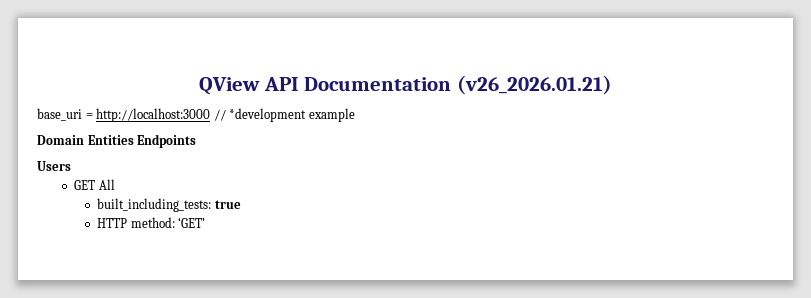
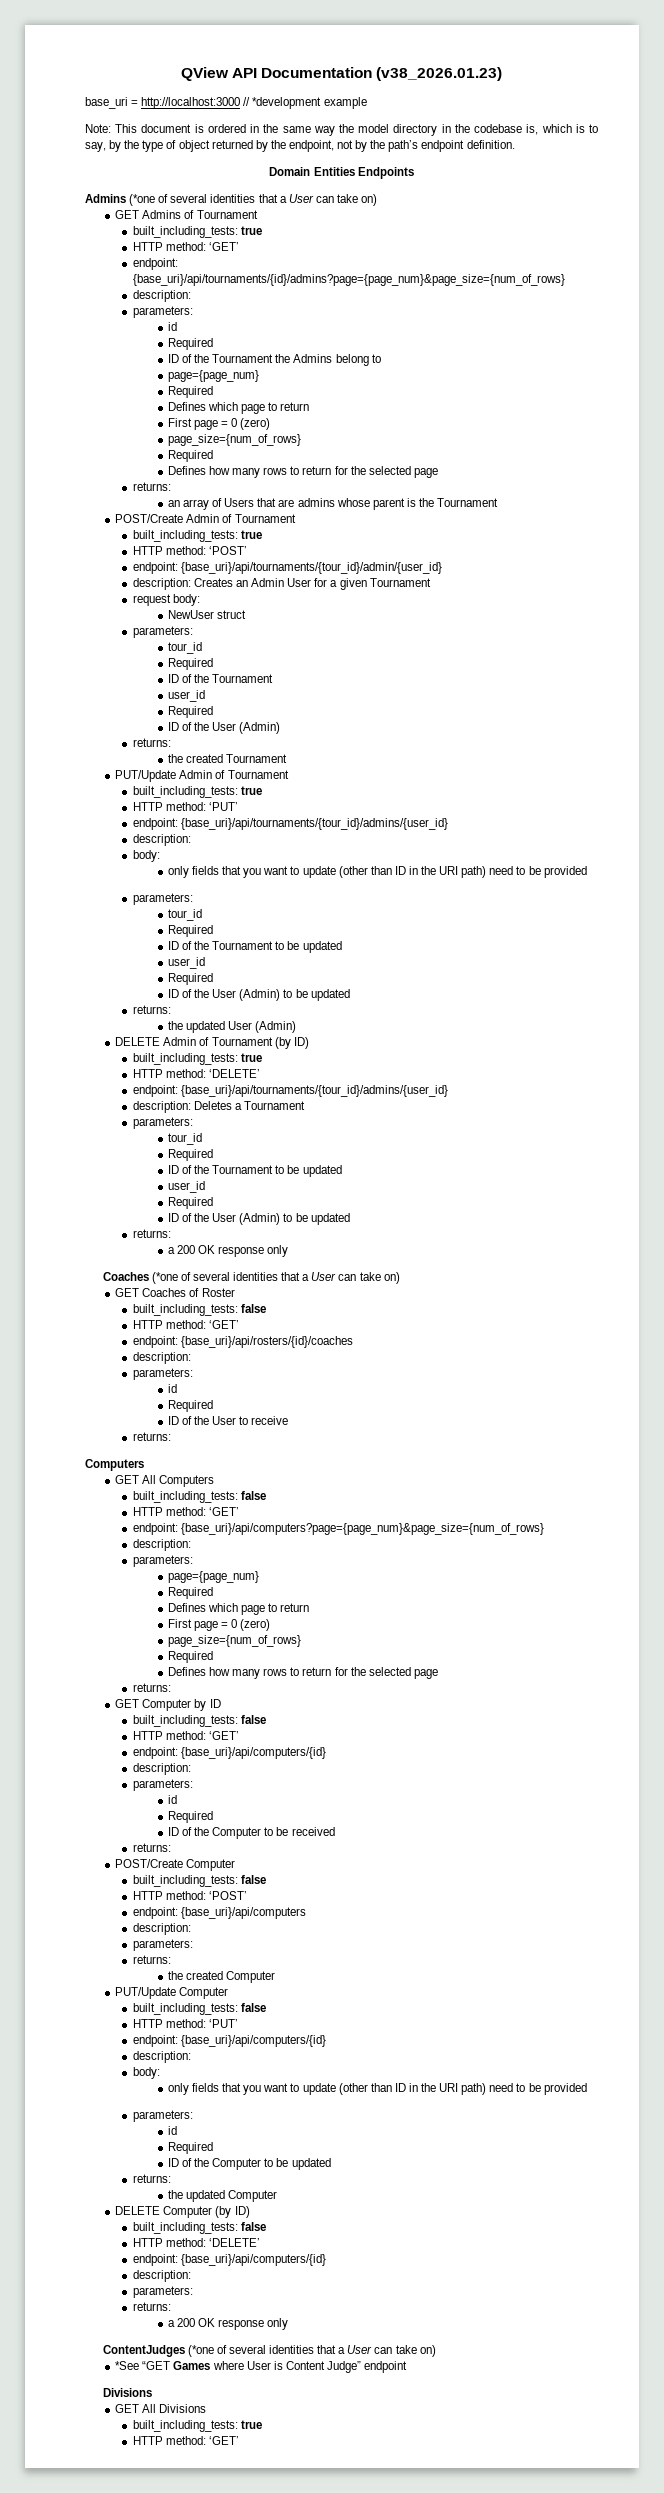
[456,75,612,95] (v26_2026.01.21) -> [376,67,503,81] (v38_2026.01.23)
[37,134,197,148] [37,161,71,171] [74,179,115,190] [96,198,241,212] [96,217,206,228] Domain Entities Endpoints // Users // GET All // built_including_tests: true // HTTP method: ‘GET’ -> [85,124,598,136] [85,140,515,152] [269,167,414,179] [85,194,378,206] [115,210,258,219] [132,226,262,238] [132,242,239,251] [132,258,178,270] [132,274,565,286] [132,290,191,302] [132,306,193,318] [167,322,177,331] [167,338,213,350] [167,354,381,366] [167,370,259,382] [167,386,213,398] [167,402,310,414] [167,418,271,430] [167,434,301,446] [167,450,213,462] [167,466,438,478] [132,482,171,491] [167,498,499,510] [115,514,296,523] [132,530,262,542] [132,546,247,555] [132,562,442,574] [132,578,431,590] [132,594,200,606] [167,610,246,619] [132,626,193,638] [167,642,202,654] [167,658,213,670] [167,674,274,683] [167,690,205,702] [167,706,213,718] [167,722,281,734] [132,738,171,747] [167,754,288,763] [115,770,289,782] [132,786,262,798] [132,802,238,811] [132,818,448,830] [132,834,191,846] [132,850,160,862] [167,866,587,878] [132,893,193,905] [167,909,202,921] [167,925,213,937] [167,941,342,953] [167,957,205,969] [167,973,213,985] [167,989,350,1001] [132,1005,171,1014] [167,1021,297,1033] [115,1037,309,1049] [132,1053,262,1065] [132,1069,260,1078] [132,1085,448,1097] [132,1101,306,1113] [132,1117,193,1129] [167,1133,202,1145] [167,1149,213,1161] [167,1165,342,1177] [167,1181,205,1193] [167,1197,213,1209] [167,1213,350,1225] [132,1229,171,1238] [167,1245,289,1257] [102,1272,400,1284] [115,1288,235,1297] [132,1304,266,1316] [132,1320,239,1329] [132,1336,353,1348] [132,1352,191,1364] [132,1368,193,1380] [167,1384,177,1393] [167,1400,213,1412] [167,1416,289,1425] [132,1432,171,1441] [85,1459,144,1471] [115,1475,215,1487] [132,1491,266,1503] [132,1507,239,1516] [132,1523,544,1535] [132,1539,191,1551] [132,1555,193,1567] [167,1571,259,1583] [167,1587,213,1599] [167,1603,310,1615] [167,1619,271,1631] [167,1635,301,1647] [167,1651,213,1663] [167,1667,438,1679] [132,1683,171,1692] [115,1699,221,1711] [132,1715,266,1727] [132,1731,239,1740] [132,1747,326,1759] [132,1763,191,1775] [132,1779,193,1791] [167,1795,177,1804] [167,1811,213,1823] [167,1827,335,1839] [132,1843,171,1852] [115,1859,236,1871] [132,1875,266,1887] [132,1891,247,1900] [132,1907,306,1919] [132,1923,191,1935] [132,1939,193,1951] [132,1955,171,1964] [167,1971,276,1983] [115,1987,229,1999] [132,2003,266,2015] [132,2019,238,2028] [132,2035,326,2047] [132,2051,191,2063] [132,2067,160,2079] [167,2083,587,2095] [132,2110,193,2122] [167,2126,177,2135] [167,2142,213,2154] [167,2158,331,2170] [132,2174,171,2183] [167,2190,278,2202] [115,2206,250,2218] [132,2222,266,2234] [132,2238,260,2247] [132,2254,326,2266] [132,2270,191,2282] [132,2286,193,2298] [132,2302,171,2311] [167,2318,289,2330] [102,2345,436,2357] [115,2361,408,2373] [102,2388,152,2397] [115,2404,207,2413] [132,2420,262,2432] [132,2436,239,2445] Note: This document is ordered in the same way the model directory in the codebase is, which is to say, by the type of object returned by the endpoint, not by the path’s endpoint definition. // Domain Entities Endpoints // Admins (*one of several identities that a User can take on) // GET Admins of Tournament // built_including_tests: true // HTTP method: ‘GET’ // endpoint: {base_uri}/api/tournaments/{id}/admins?page={page_num}&page_size={num_of_rows} // description: // parameters: // id // Required // ID of the Tournament the Admins belong to // page={page_num} // Required // Defines which page to return // First page = 0 (zero) // page_size={num_of_rows} // Required // Defines how many rows to return for the selected page // returns: // an array of Users that are admins whose parent is the Tournament // POST/Create Admin of Tournament // built_including_tests: true // HTTP method: ‘POST’ // endpoint: {base_uri}/api/tournaments/{tour_id}/admin/{user_id} // description: Creates an Admin User for a given Tournament // request body: // NewUser struct // parameters: // tour_id // Required // ID of the Tournament // user_id // Required // ID of the User (Admin) // returns: // the created Tournament // PUT/Update Admin of Tournament // built_including_tests: true // HTTP method: ‘PUT’ // endpoint: {base_uri}/api/tournaments/{tour_id}/admins/{user_id} // description: // body: // only fields that you want to update (other than ID in the URI path) need to be provided // parameters: // tour_id // Required // ID of the Tournament to be updated // user_id // Required // ID of the User (Admin) to be updated // returns: // the updated User (Admin) // DELETE Admin of Tournament (by ID) // built_including_tests: true // HTTP method: ‘DELETE’ // endpoint: {base_uri}/api/tournaments/{tour_id}/admins/{user_id} // description: Deletes a Tournament // parameters: // tour_id // Required // ID of the Tournament to be updated // user_id // Required // ID of the User (Admin) to be updated // returns: // a 200 OK response only // Coaches (*one of several identities that a User can take on) // GET Coaches of Roster // built_including_tests: false // HTTP method: ‘GET’ // endpoint: {base_uri}/api/rosters/{id}/coaches // description: // parameters: // id // Required // ID of the User to receive // returns: // Computers // GET All Computers // built_including_tests: false // HTTP method: ‘GET’ // endpoint: {base_uri}/api/computers?page={page_num}&page_size={num_of_rows} // description: // parameters: // page={page_num} // Required // Defines which page to return // First page = 0 (zero) // page_size={num_of_rows} // Required // Defines how many rows to return for the selected page // returns: // GET Computer by ID // built_including_tests: false // HTTP method: ‘GET’ // endpoint: {base_uri}/api/computers/{id} // description: // parameters: // id // Required // ID of the Computer to be received // returns: // POST/Create Computer // built_including_tests: false // HTTP method: ‘POST’ // endpoint: {base_uri}/api/computers // description: // parameters: // returns: // the created Computer // PUT/Update Computer // built_including_tests: false // HTTP method: ‘PUT’ // endpoint: {base_uri}/api/computers/{id} // description: // body: // only fields that you want to update (other than ID in the URI path) need to be provided // parameters: // id // Required // ID of the Computer to be updated // returns: // the updated Computer // DELETE Computer (by ID) // built_including_tests: false // HTTP method: ‘DELETE’ // endpoint: {base_uri}/api/computers/{id} // description: // parameters: // returns: // a 200 OK response only // ContentJudges (*one of several identities that a User can take on) // *See “GET Games where User is Content Judge” endpoint // Divisions // GET All Divisions // built_including_tests: true // HTTP method: ‘GET’

